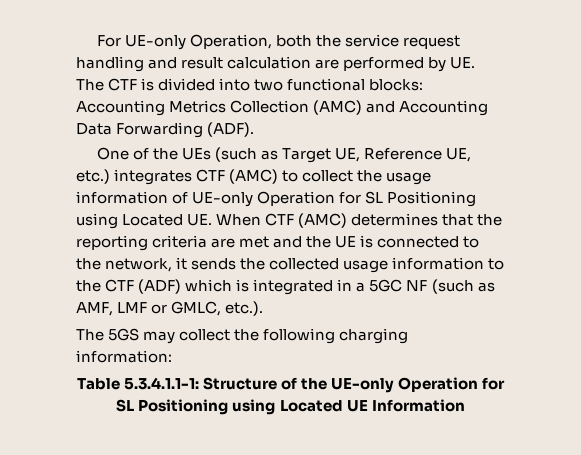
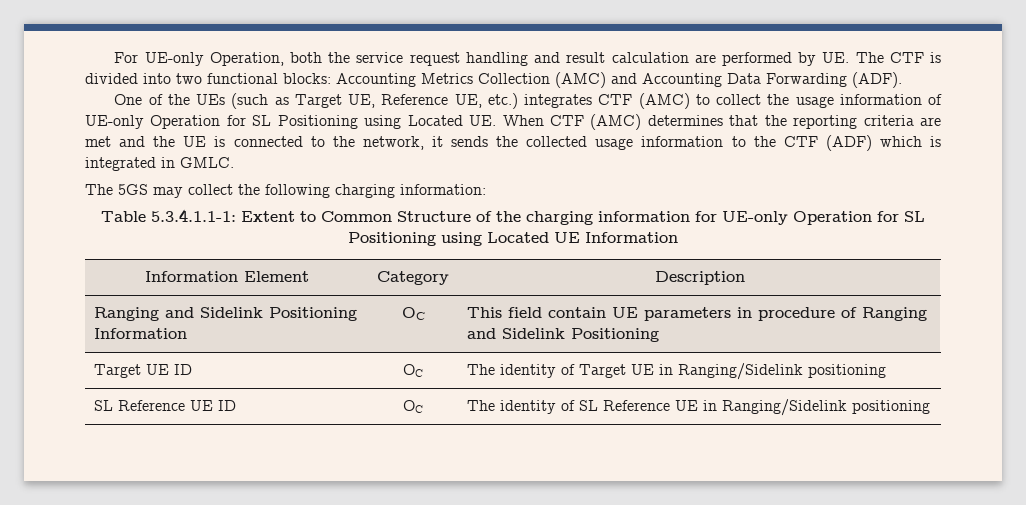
[356,279,495,294] [76,301,264,316] a 5GC NF (such as AMF, LMF or GMLC, etc.). -> [180,157,234,168] GMLC.
[202,377,328,390] Structure of the -> [241,211,717,225] Extent to Common Structure of the charging information for
(465, 405) none -> [144,271,309,282] [377,271,449,285] [654,271,745,285] [94,307,358,321] [94,328,188,339] [401,307,425,320] [467,307,928,321] [467,328,660,342] [94,364,193,378] [403,364,423,377] [467,363,887,380] [94,400,237,411] [403,400,423,413] [467,399,931,416] // Information Element | Category | Description // Ranging and Sidelink Positioning Information | OC | This field contain UE parameters in procedure of Ranging and Sidelink Positioning // Target UE ID | OC | The identity of Target UE in Ranging/Sidelink positioning // SL Reference UE ID | OC | The identity of SL Reference UE in Ranging/Sidelink positioning

